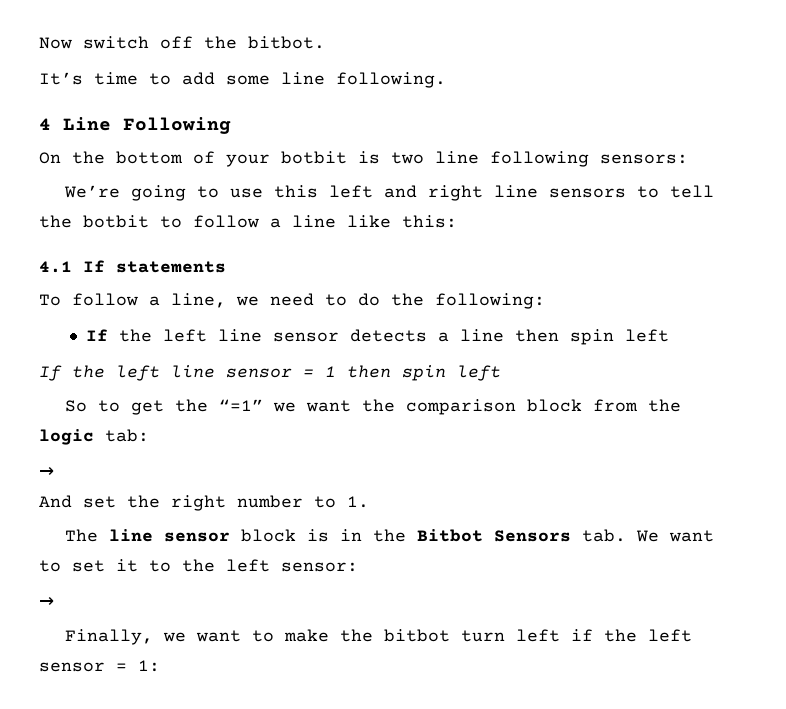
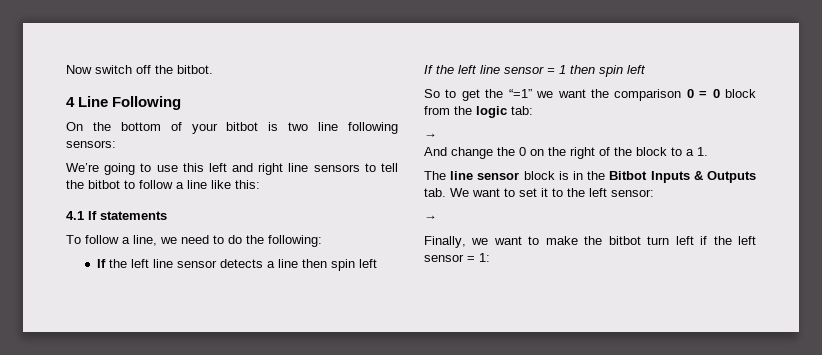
[39,72,446,88] // It’s time to add some line following. -> (213, 69) none
[281,151,347,164] botbit -> [226,122,259,131] bitbot
[83,215,149,228] botbit -> [88,180,120,189] bitbot
(517, 407) none -> [686,89,720,98] 0 = 0
[83,495,336,511] set the right number to -> [451,147,694,159] change the 0 on the right of the block to a
[494,530,572,542] Sensors -> [650,171,756,183] Inputs & Outputs

